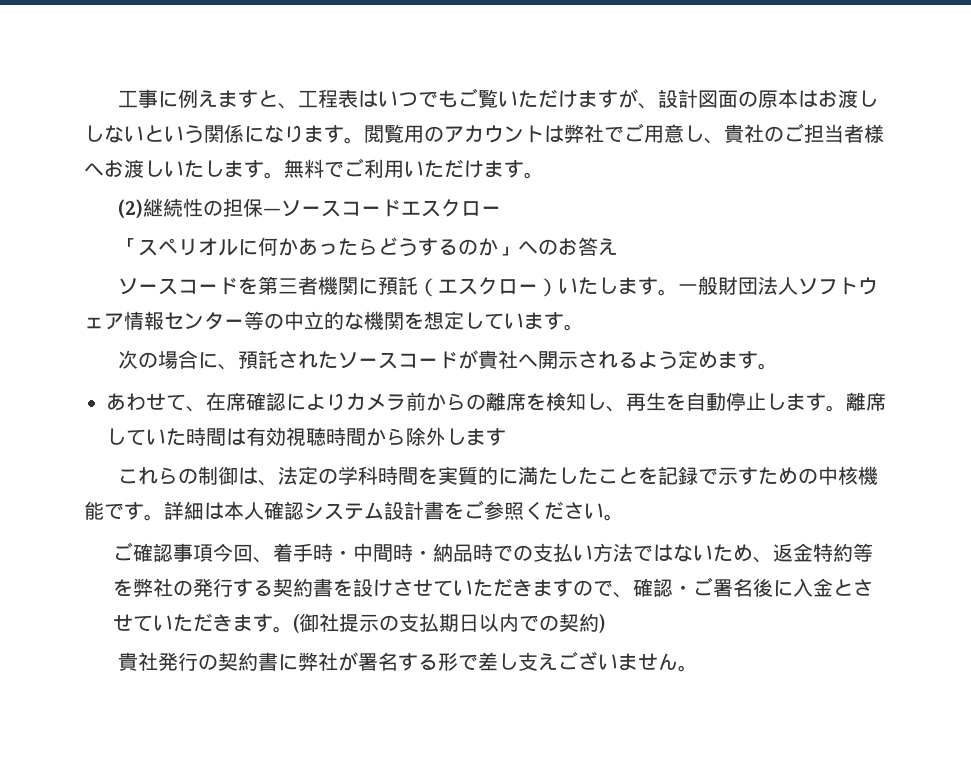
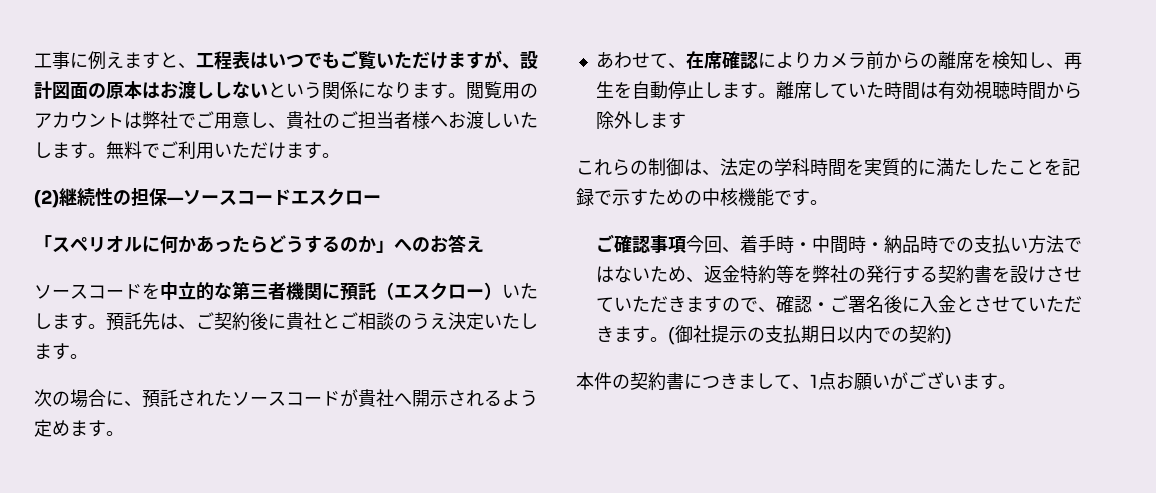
(258, 286) none -> [160,282,232,301] 中立的な
[677,276,878,295] [84,311,524,330] 一般財団法人ソフトウェア情報センター等の中立的な機関を想定してい -> [106,312,538,331] 預託先は、ご契約後に貴社とご相談のうえ決定いたし
[164,500,624,521] 詳細は本人確認システム設計書をご参照ください。 -> (828, 202) none
[117,652,198,671] 貴社発行 -> [576,372,612,390] 本件
[297,652,558,671] 弊社が署名する形で差し支え -> [702,372,908,390] つきまして、1点お願いが
[637,653,678,671] せん -> [980,373,998,390] す

